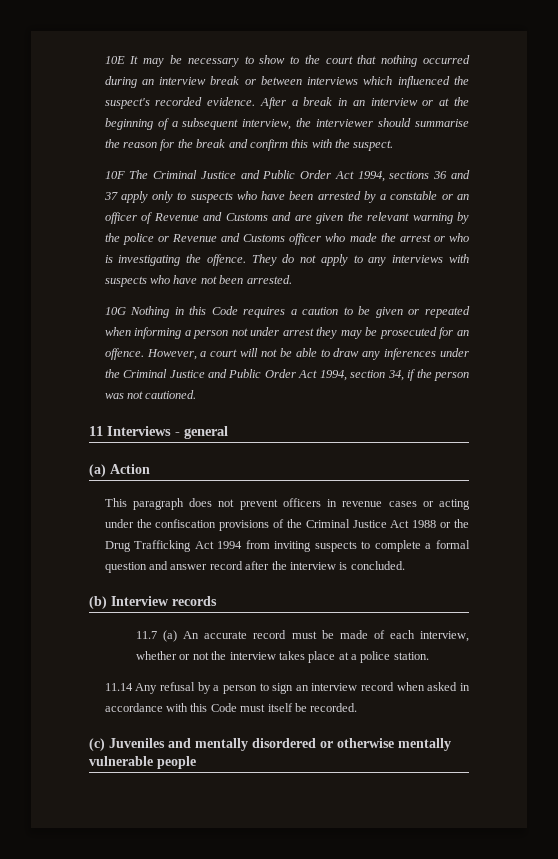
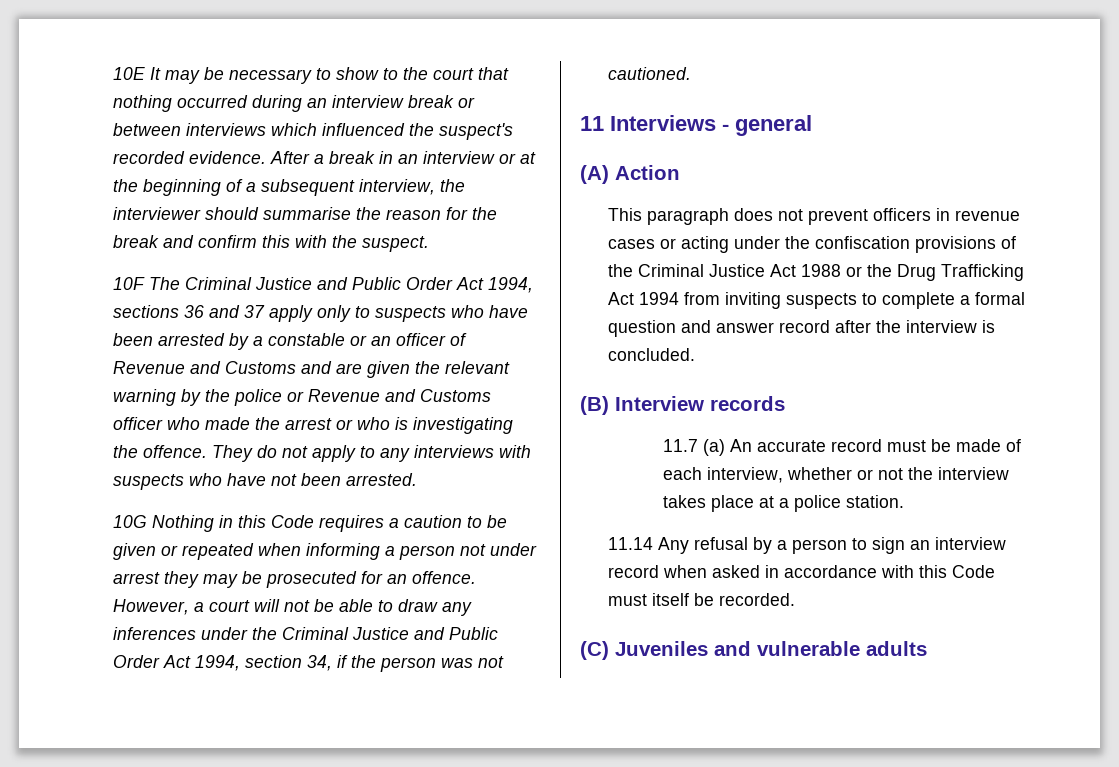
[89,464,106,477] (a) -> [580,165,609,184] (A)
[89,596,107,609] (b) -> [580,396,609,415] (B)
[89,738,105,751] (c) -> [580,641,609,660] (C)
[195,738,451,751] [89,756,196,769] mentally disordered or otherwise mentally vulnerable people -> [757,641,927,656] vulnerable adults

